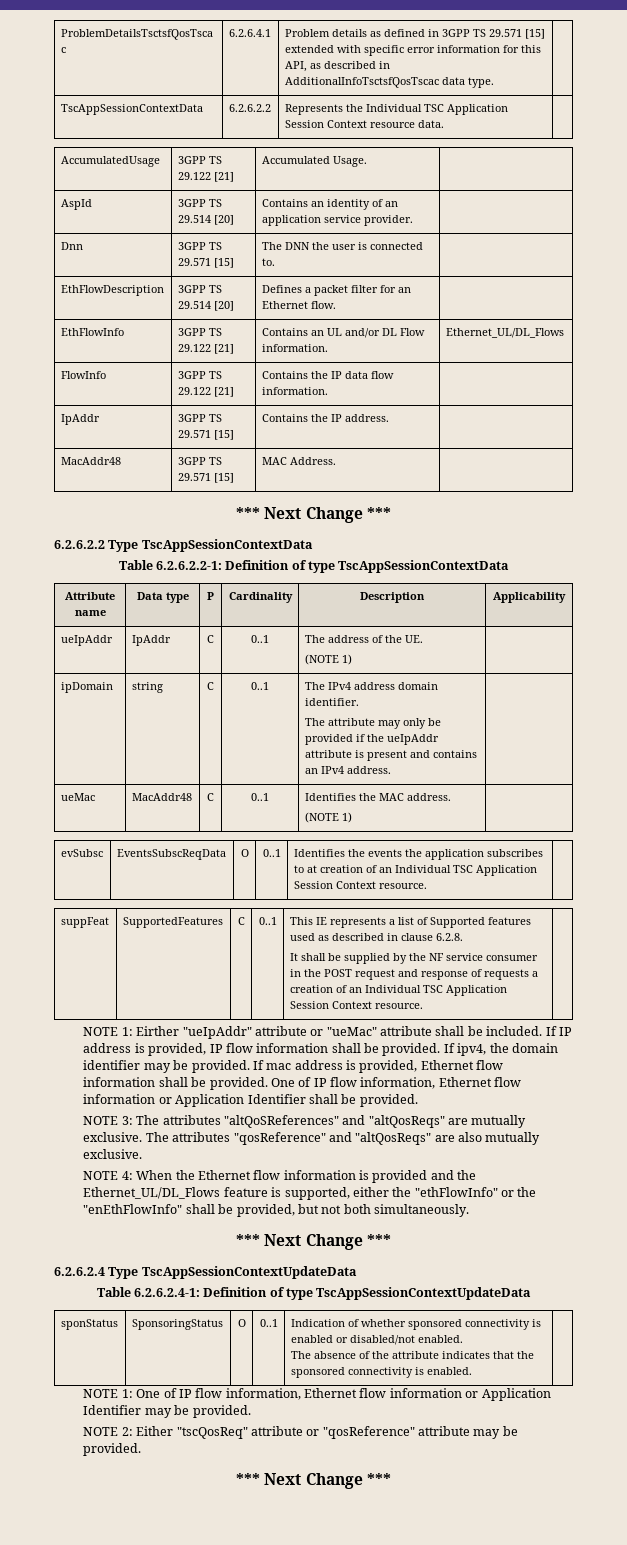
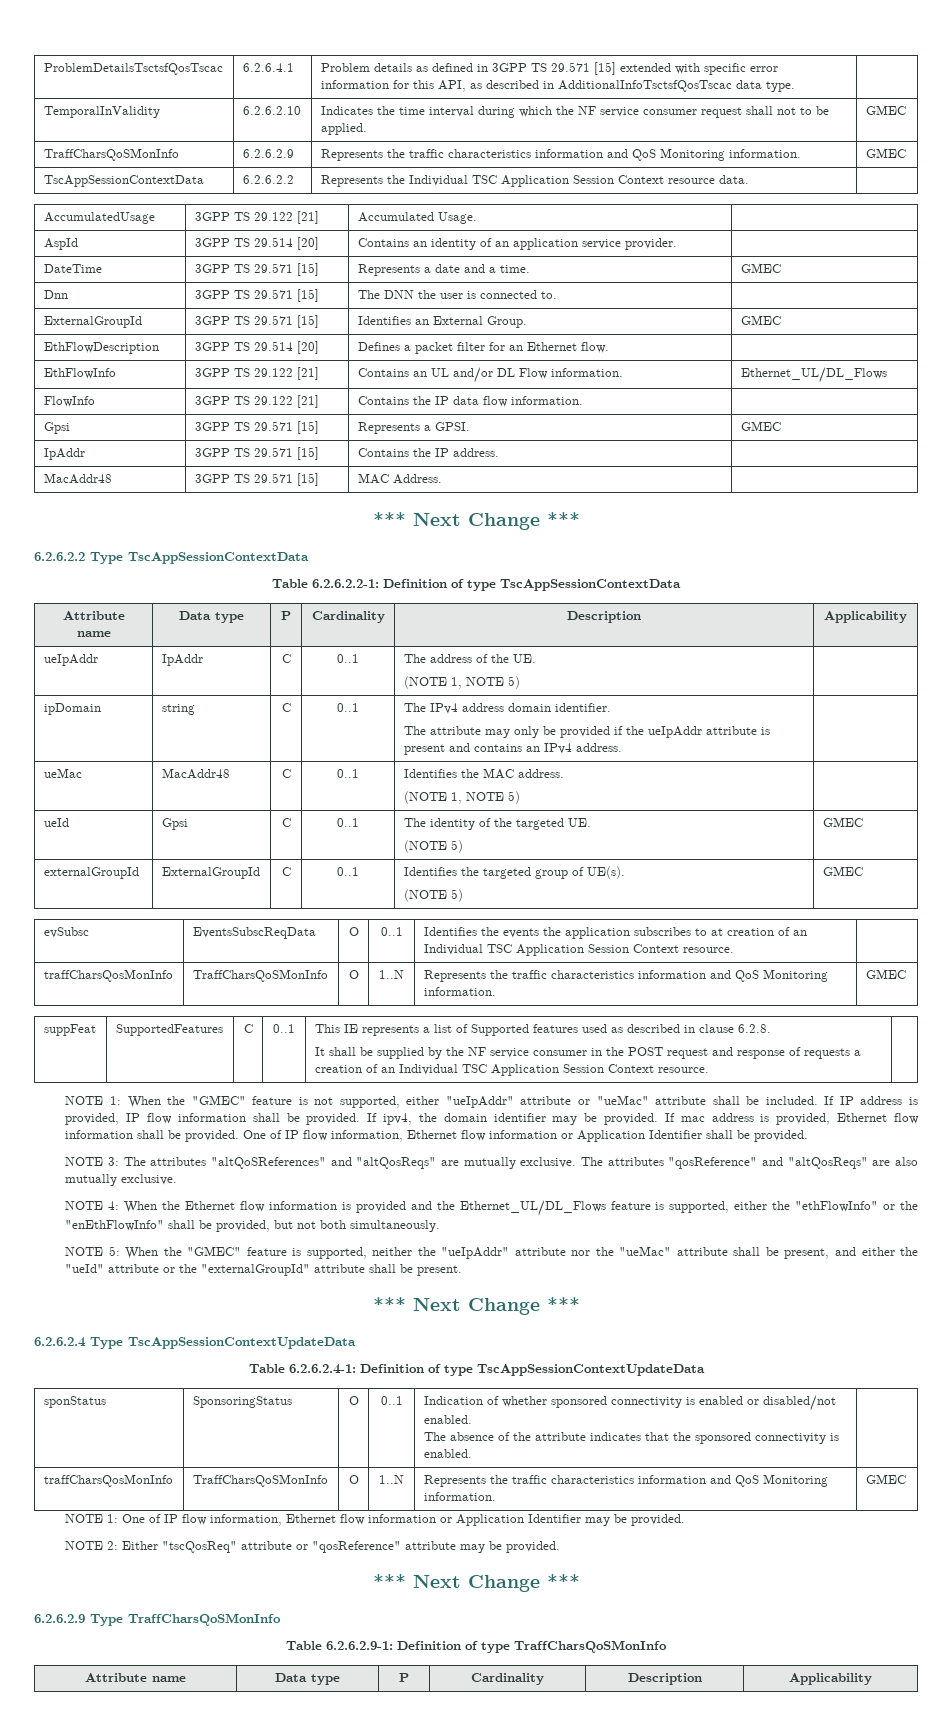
(494, 82) none -> [43,106,160,118] [242,106,301,115] [320,106,829,118] [320,123,367,135] [865,105,906,115] [43,148,179,161] [242,149,294,158] [320,148,801,161] [865,148,906,158] // TemporalInValidity | 6.2.6.2.10 | Indicates the time interval during which the NF service consumer request shall not to be applied. | GMEC // TraffCharsQoSMonInfo | 6.2.6.2.9 | Represents the traffic characteristics information and QoS Monitoring information. | GMEC
(413, 220) none -> [43,264,102,273] [194,263,319,276] [357,264,530,276] [740,263,781,273] // DateTime | 3GPP TS 29.571 [15] | Represents a date and a time. | GMEC
(275, 262) none -> [43,316,142,328] [194,315,319,328] [357,316,527,328] [740,315,781,325] // ExternalGroupId | 3GPP TS 29.571 [15] | Identifies an External Group. | GMEC
(328, 391) none -> [43,422,70,434] [194,421,319,434] [357,422,470,434] [740,421,781,431] // Gpsi | 3GPP TS 29.571 [15] | Represents a GPSI. | GMEC
[341,654,352,665] 1) -> [450,676,520,689] 1, NOTE 5)
[341,812,352,823] 1) | -> [450,791,520,804] [43,818,69,827] [161,818,188,830] [281,818,291,827] [337,818,359,827] [403,818,591,830] [403,840,463,853] [822,817,863,827] [43,867,139,879] [161,867,260,879] [281,867,291,876] [337,867,359,876] [403,866,625,879] [403,889,463,902] [822,866,863,876] 1, NOTE 5) | // ueId | Gpsi | C | 0..1 | The identity of the targeted UE. // (NOTE 5) | GMEC // externalGroupId | ExternalGroupId | C | 0..1 | Identifies the targeted group of UE(s). // (NOTE 5) | GMEC
(427, 886) none -> [43,969,173,982] [192,969,328,982] [348,970,359,979] [379,970,404,979] [423,969,828,982] [423,987,496,996] [865,969,906,979] // traffCharsQosMonInfo | TraffCharsQoSMonInfo | O | 1..N | Represents the traffic characteristics information and QoS Monitoring information. | GMEC
[136,1026,180,1036] Eirther -> [127,1095,440,1108] When the "GMEC" feature is not supported, either
(470, 1210) none -> [65,1246,918,1259] [65,1264,463,1276] // NOTE 5: When the "GMEC" feature is supported, neither the "ueIpAddr" attribute nor the "ueMac" attribute shall be present, and either the "ueId" attribute or the "externalGroupId" attribute shall be present.
(472, 1371) none -> [43,1474,173,1487] [192,1474,328,1487] [348,1475,359,1484] [379,1475,404,1484] [423,1474,828,1487] [423,1492,496,1501] [865,1474,906,1484] // traffCharsQosMonInfo | TraffCharsQoSMonInfo | O | 1..N | Represents the traffic characteristics information and QoS Monitoring information. | GMEC
(391, 1479) none -> [34,1613,281,1626] [286,1640,667,1653] [85,1673,186,1682] [275,1673,340,1685] [399,1673,409,1682] [471,1673,544,1685] [627,1673,702,1685] [789,1673,872,1685] // 6.2.6.2.9 Type TraffCharsQoSMonInfo // Table 6.2.6.2.9-1: Definition of type TraffCharsQoSMonInfo // Attribute name | Data type | P | Cardinality | Description | Applicability

